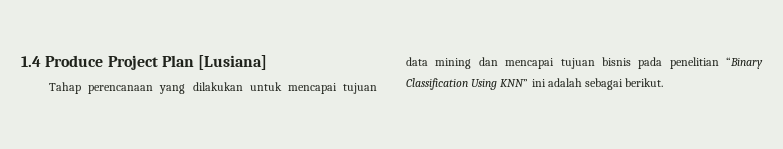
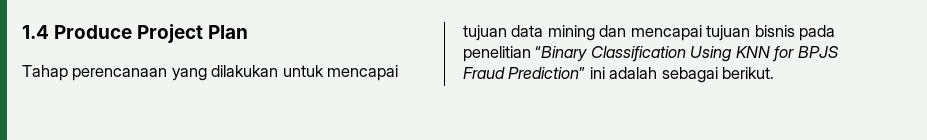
[198,55,268,70] [Lusiana] -> (249, 32) none
[500,79,529,87] KNN” -> [735,46,839,62] [463,67,586,79] KNN for BPJS Fraud Prediction”

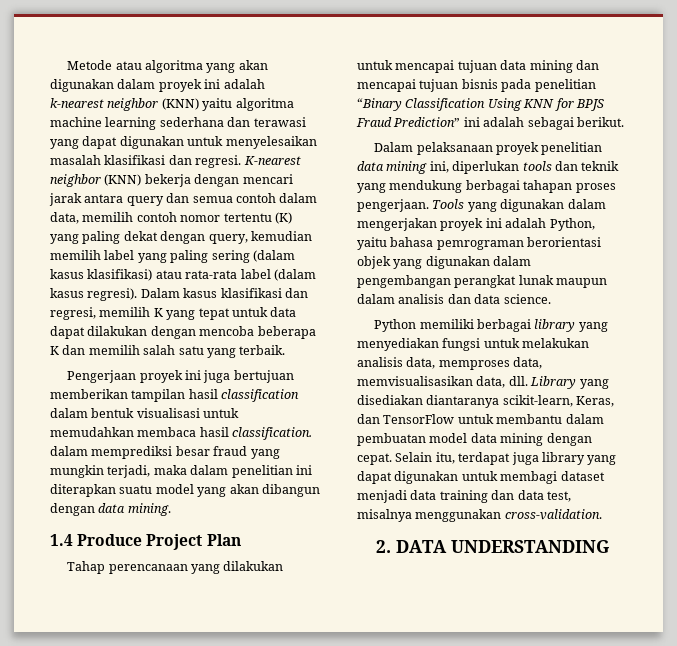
(22, 32) none -> [67,60,268,73] [50,79,265,92] [50,98,294,111] [50,117,306,130] [50,136,317,149] [50,155,301,168] [50,174,293,187] [49,193,318,206] [50,212,292,224] [50,231,312,244] [50,250,295,263] [50,269,316,281] [50,288,308,301] [50,307,297,320] [50,326,316,339] [50,345,286,358] [67,370,294,383] [50,389,300,402] [50,408,240,418] [50,427,313,440] [50,446,280,459] [50,465,312,478] [50,484,320,497] [50,503,171,516] Metode atau algoritma yang akan digunakan dalam proyek ini adalah k-nearest neighbor (KNN) yaitu algoritma machine learning sederhana dan terawasi yang dapat digunakan untuk menyelesaikan masalah klasifikasi dan regresi. K-nearest neighbor (KNN) bekerja dengan mencari jarak antara query dan semua contoh dalam data, memilih contoh nomor tertentu (K) yang paling dekat dengan query, kemudian memilih label yang paling sering (dalam kasus klasifikasi) atau rata-rata label (dalam kasus regresi). Dalam kasus klasifikasi dan regresi, memilih K yang tepat untuk data dapat dilakukan dengan mencoba beberapa K dan memilih salah satu yang terbaik. // Pengerjaan proyek ini juga bertujuan memberikan tampilan hasil classification dalam bentuk visualisasi untuk memudahkan membaca hasil classification. dalam memprediksi besar fraud yang mungkin terjadi, maka dalam penelitian ini diterapkan suatu model yang akan dibangun dengan data mining. //
(775, 73) none -> [374,142,603,155] [357,161,620,174] [357,180,616,193] [357,199,606,212] [357,218,595,231] [357,237,602,250] [357,256,532,269] [357,275,608,288] [357,294,551,304] [374,319,608,332] [357,338,590,351] [357,357,543,370] [357,376,609,389] [357,395,615,408] [357,414,604,424] [357,433,592,446] [357,452,617,465] [357,471,605,484] [357,490,571,503] [357,509,602,522] [375,540,609,553] // Dalam pelaksanaan proyek penelitian data mining ini, diperlukan tools dan teknik yang mendukung berbagai tahapan proses pengerjaan. Tools yang digunakan dalam mengerjakan proyek ini adalah Python, yaitu bahasa pemrograman berorientasi objek yang digunakan dalam pengembangan perangkat lunak maupun dalam analisis dan data science. // Python memiliki berbagai library yang menyediakan fungsi untuk melakukan analisis data, memproses data, memvisualisasikan data, dll. Library yang disediakan diantaranya scikit-learn, Keras, dan TensorFlow untuk membantu dalam pembuatan model data mining dengan cepat. Selain itu, terdapat juga library yang dapat digunakan untuk membagi dataset menjadi data training dan data test, misalnya menggunakan cross-validation. // 2. DATA UNDERSTANDING

